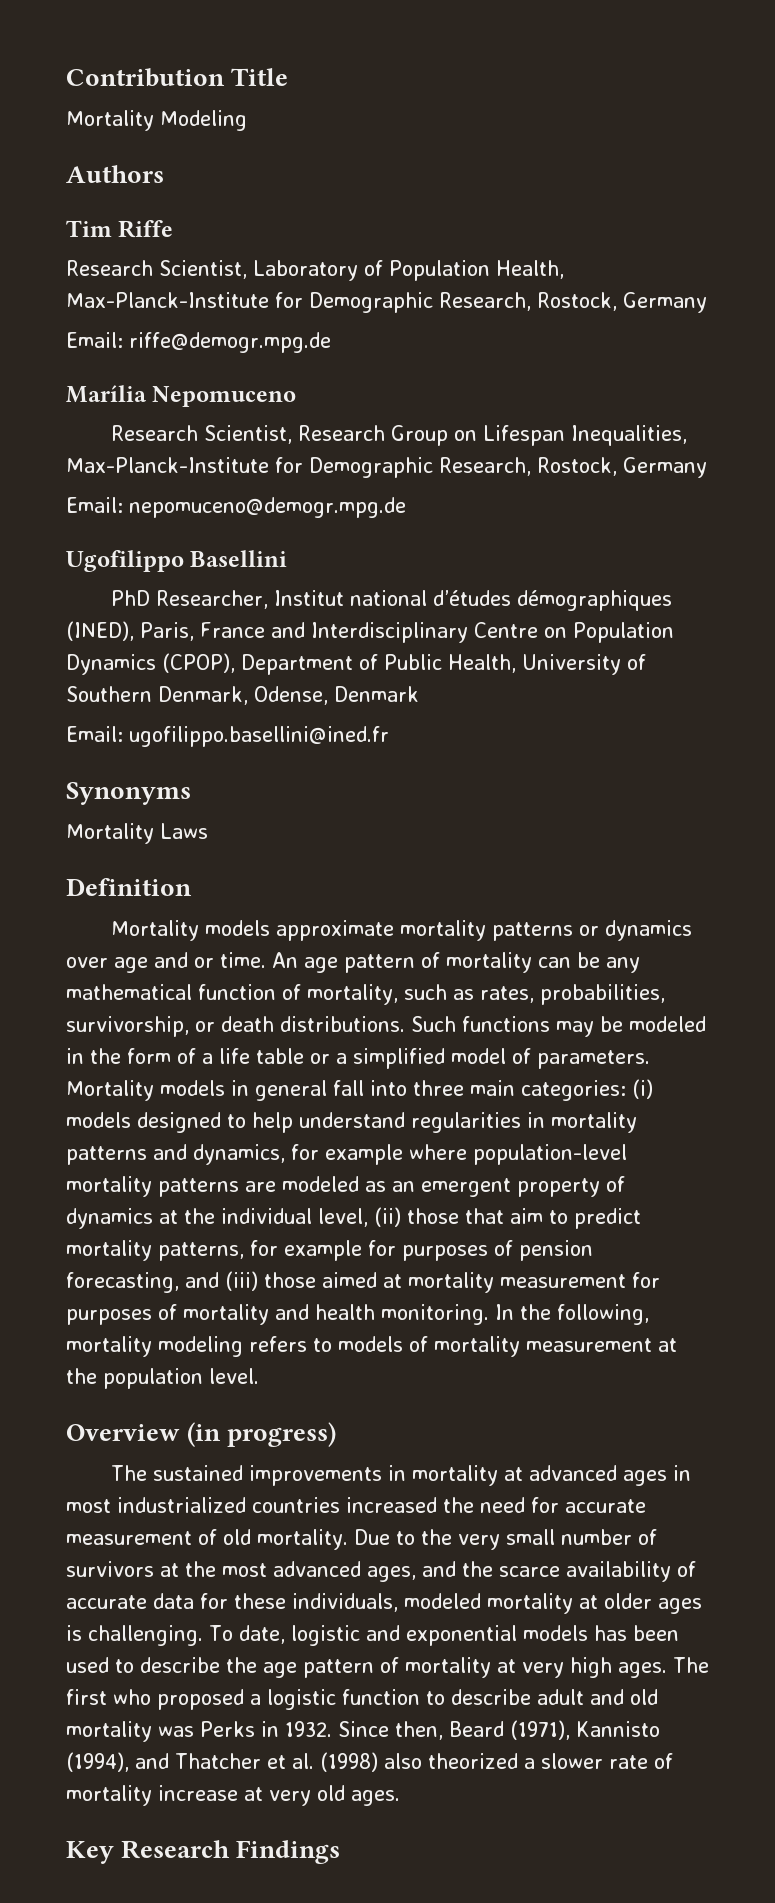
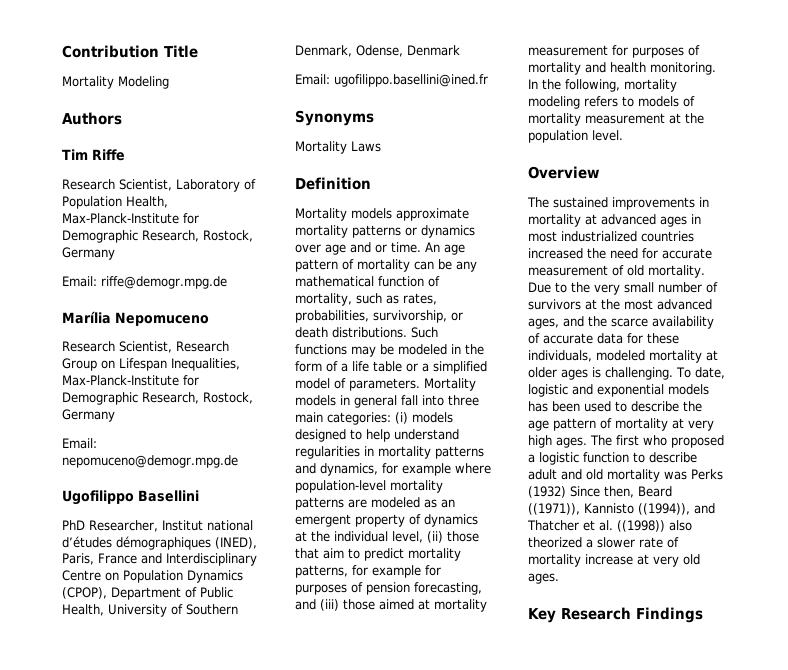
[187,1422,337,1447] (in progress) -> (599, 172) none
[261,1721,332,1737] in 1932. -> [528,486,566,498] (1932)
[510,1720,660,1740] [66,1752,129,1772] (1971), Kannisto (1994), -> [528,503,690,515] ((1971)), Kannisto ((1994)),
[320,1752,378,1772] (1998) -> [617,520,665,532] ((1998))

